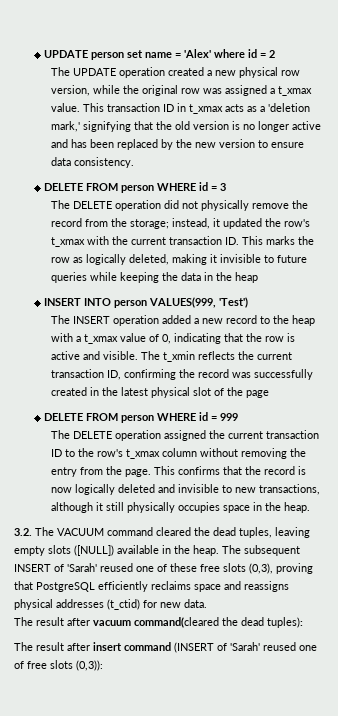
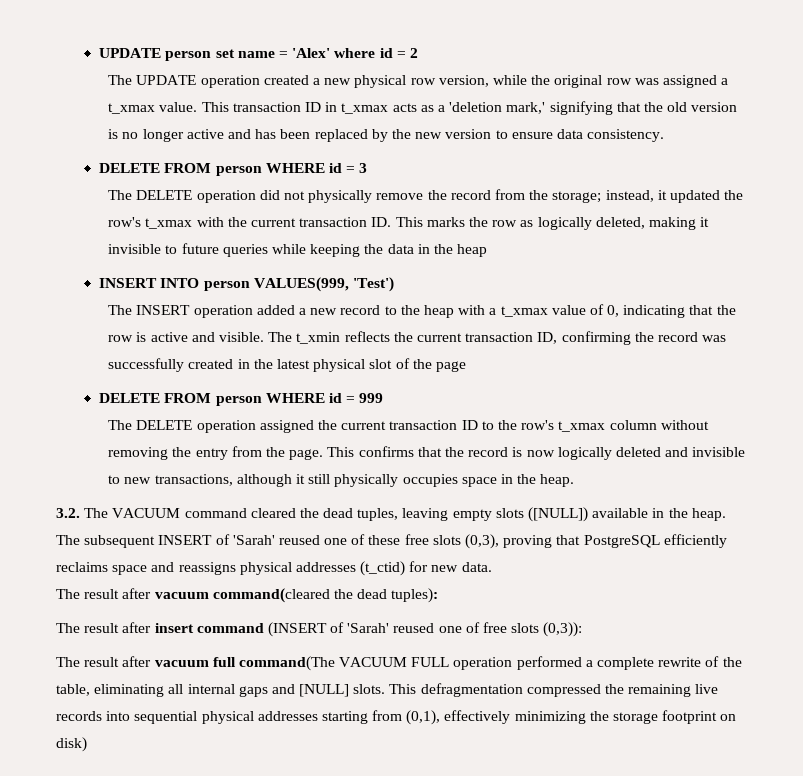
(103, 665) none -> [56,656,742,671] [56,683,719,697] [56,710,737,725] [56,737,87,752] // The result after vacuum full command(The VACUUM FULL operation performed a complete rewrite of the table, eliminating all internal gaps and [NULL] slots. This defragmentation compressed the remaining live records into sequential physical addresses starting from (0,1), effectively minimizing the storage footprint on disk)

